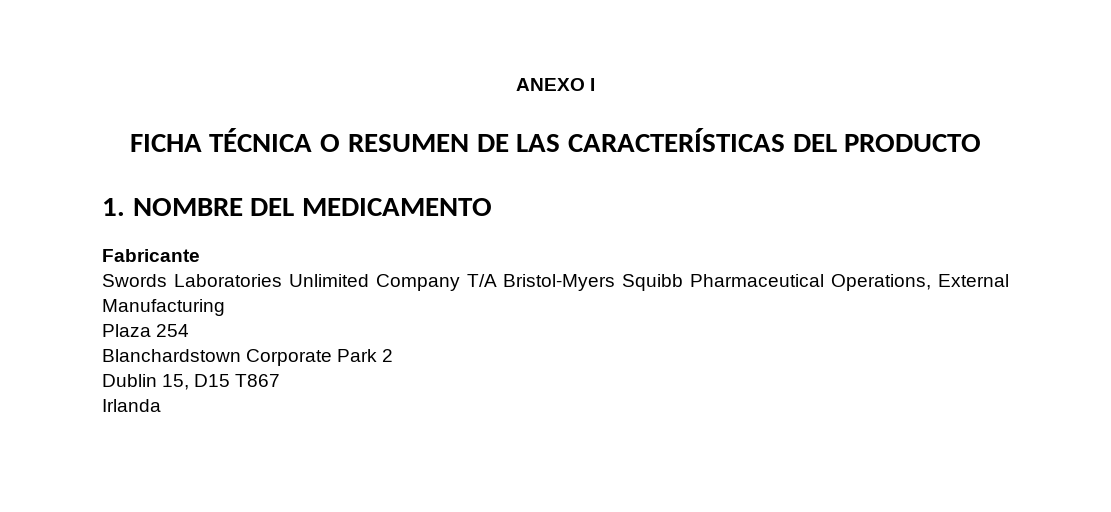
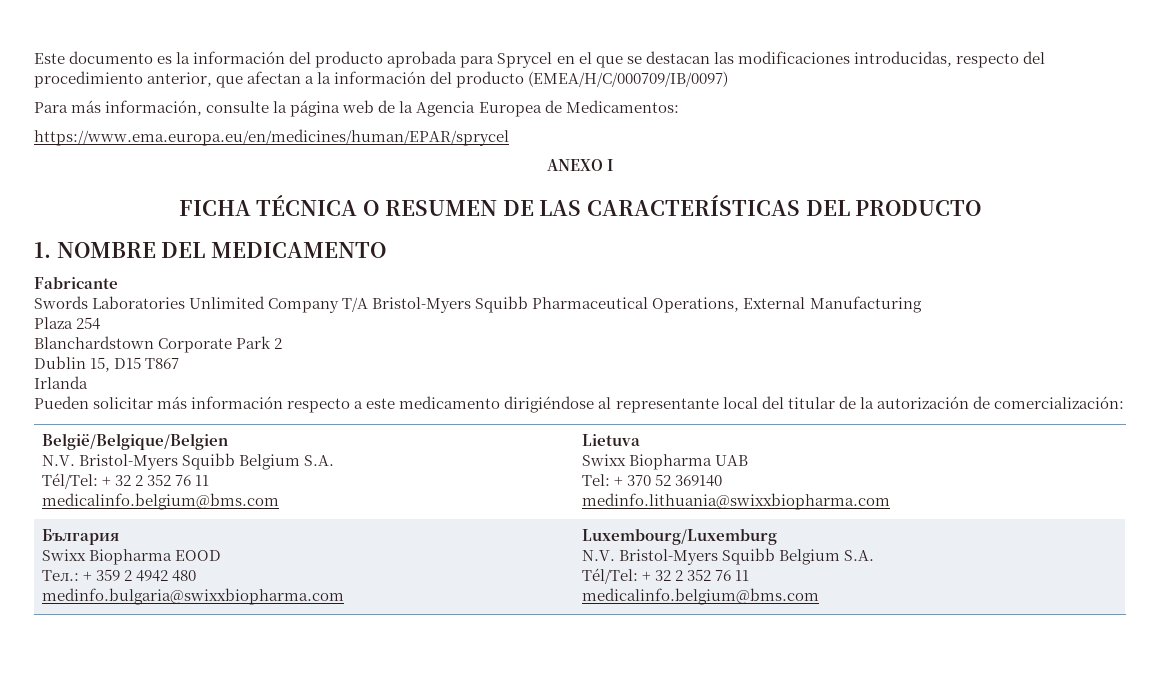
(515, 84) none -> [34,51,1045,68] [34,71,729,88] [34,100,679,117] [34,129,509,146] Este documento es la información del producto aprobada para Sprycel en el que se destacan las modificaciones introducidas, respecto del procedimiento anterior, que afectan a la información del producto (EMEA/H/C/000709/IB/0097) // Para más información, consulte la página web de la Agencia Europea de Medicamentos: // https://www.ema.europa.eu/en/medicines/human/EPAR/sprycel //
(161, 405) none -> [34,396,1124,413] [41,433,228,450] [41,453,334,470] [41,473,209,489] [41,493,279,510] [581,434,640,446] [581,454,748,470] [581,474,722,487] [581,493,890,510] [41,529,119,545] [41,549,221,565] [41,569,196,582] [41,588,344,605] [581,529,777,545] [581,548,874,565] [581,568,749,584] [581,588,819,605] // Pueden solicitar más información respecto a este medicamento dirigiéndose al representante local del titular de la autorización de comercialización: // België/Belgique/Belgien // N.V. Bristol-Myers Squibb Belgium S.A. // Tél/Tel: + 32 2 352 76 11 // medicalinfo.belgium@bms.com | Lietuva // Swixx Biopharma UAB // Tel: + 370 52 369140 // medinfo.lithuania@swixxbiopharma.com // България // Swixx Biopharma EOOD // Teл.: + 359 2 4942 480 // medinfo.bulgaria@swixxbiopharma.com | Luxembourg/Luxemburg // N.V. Bristol-Myers Squibb Belgium S.A. // Tél/Tel: + 32 2 352 76 11 // medicalinfo.belgium@bms.com

